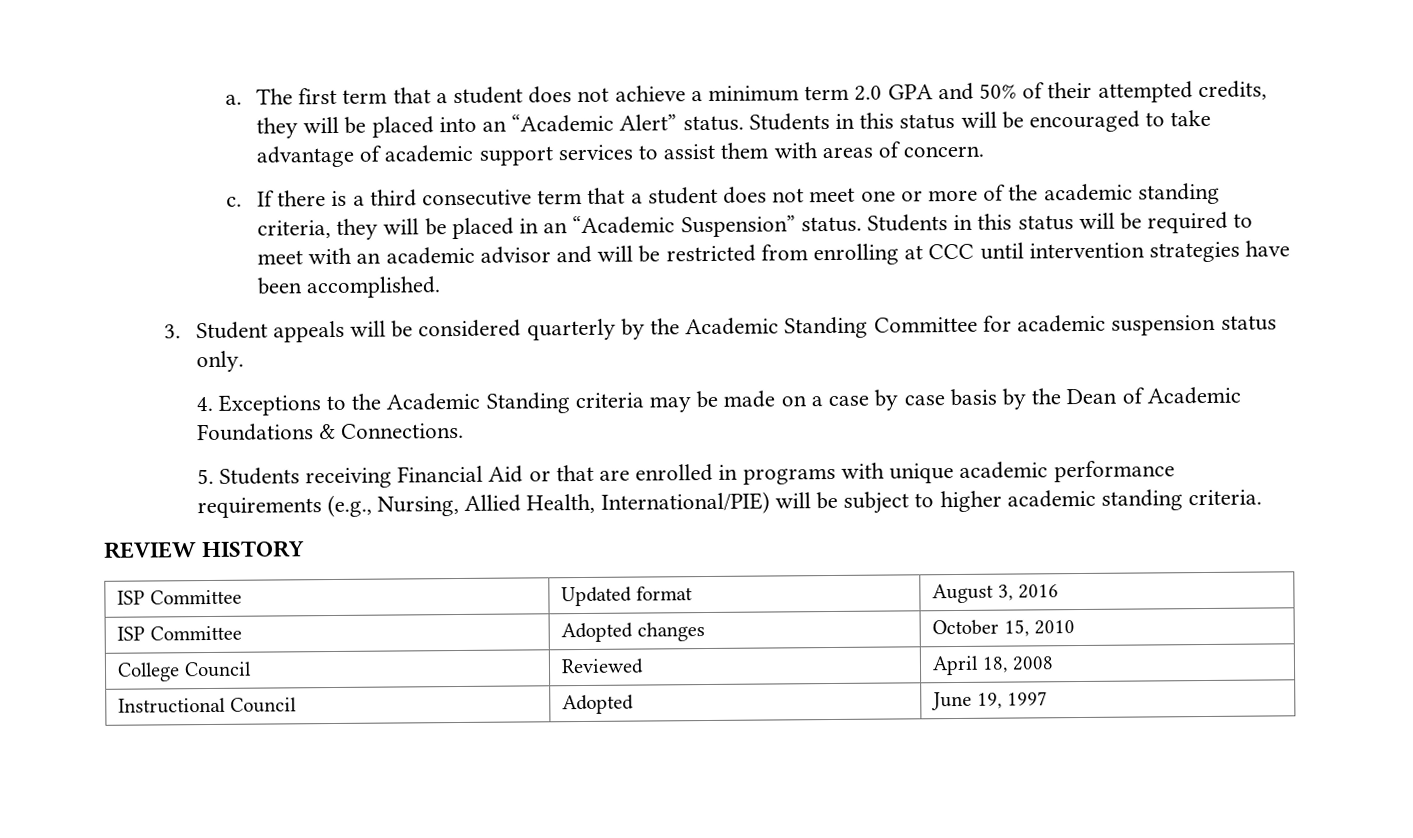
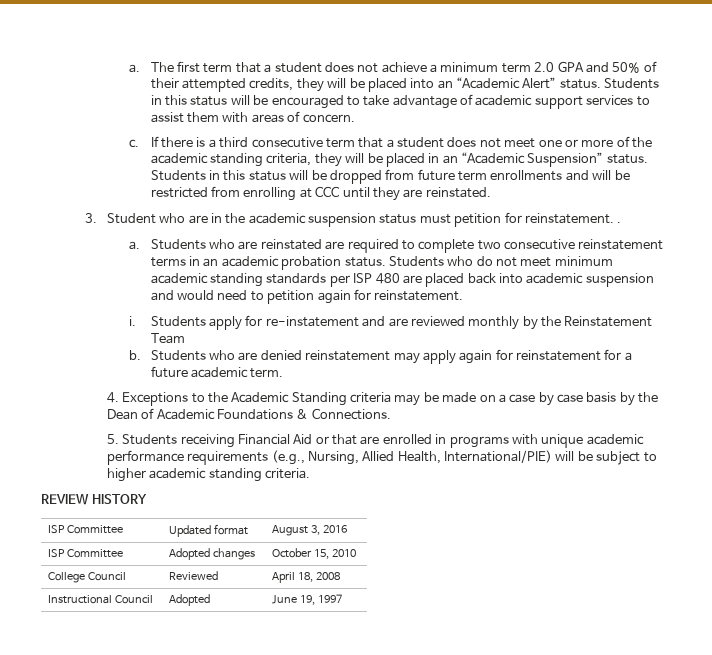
[1147,211,1254,234] [256,246,551,265] required to meet with an academic advisor -> [329,169,563,184] dropped from future term enrollments
[1028,240,1291,263] [256,276,442,299] [164,314,1277,343] [195,350,244,373] intervention strategies have been accomplished. // 3. Student appeals will be considered quarterly by the Academic Standing Committee for academic suspension status only. -> [372,187,491,201] [84,212,622,227] [128,239,664,253] [150,256,613,270] [150,273,654,287] [150,289,464,304] [128,315,653,330] [150,333,185,344] [128,349,632,364] [150,366,284,378] they are reinstated. // 3. Student who are in the academic suspension status must petition for reinstatement. . // a. Students who are reinstated are required to complete two consecutive reinstatement terms in an academic probation status. Students who do not meet minimum academic standing standards per ISP 480 are placed back into academic suspension and would need to petition again for reinstatement. // i. Students apply for re-instatement and are reviewed monthly by the Reinstatement Team // b. Students who are denied reinstatement may apply again for reinstatement for a future academic term.

